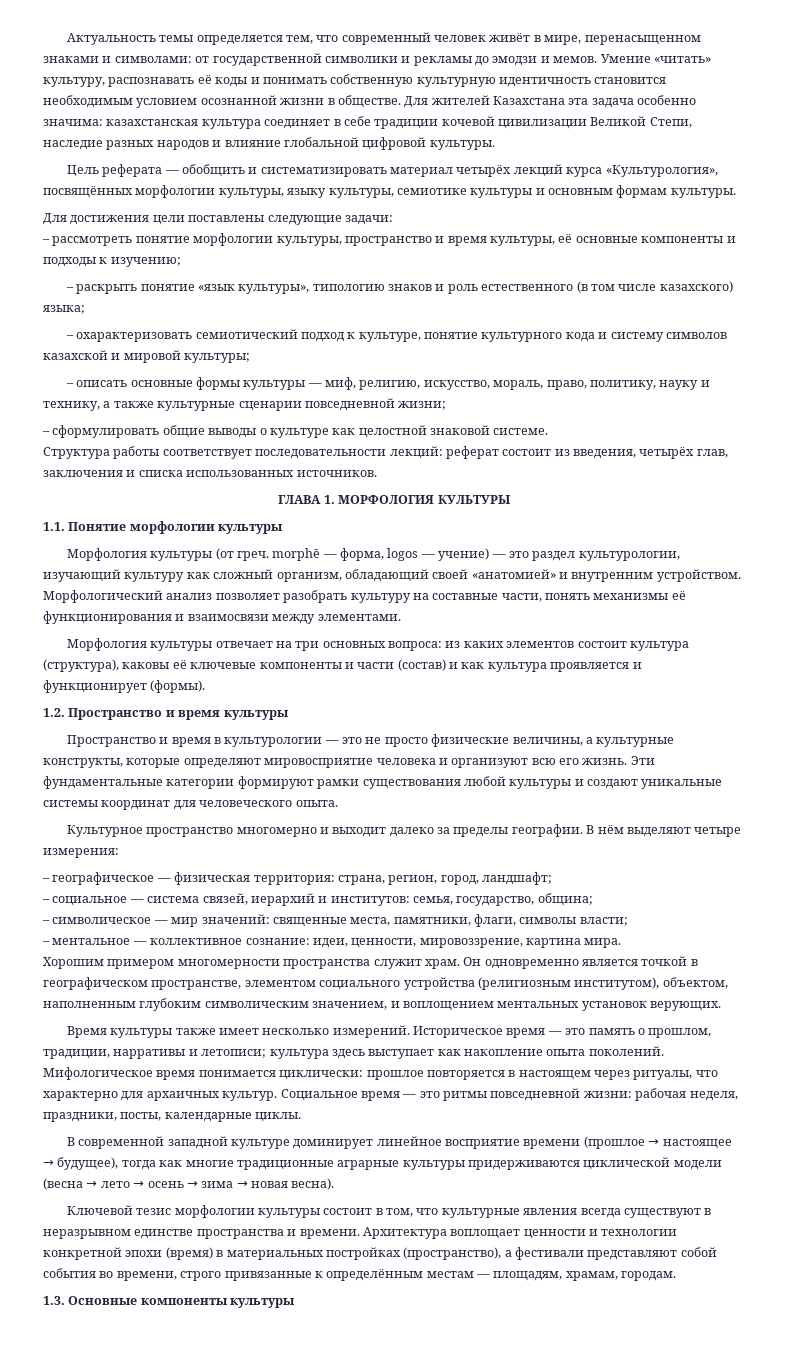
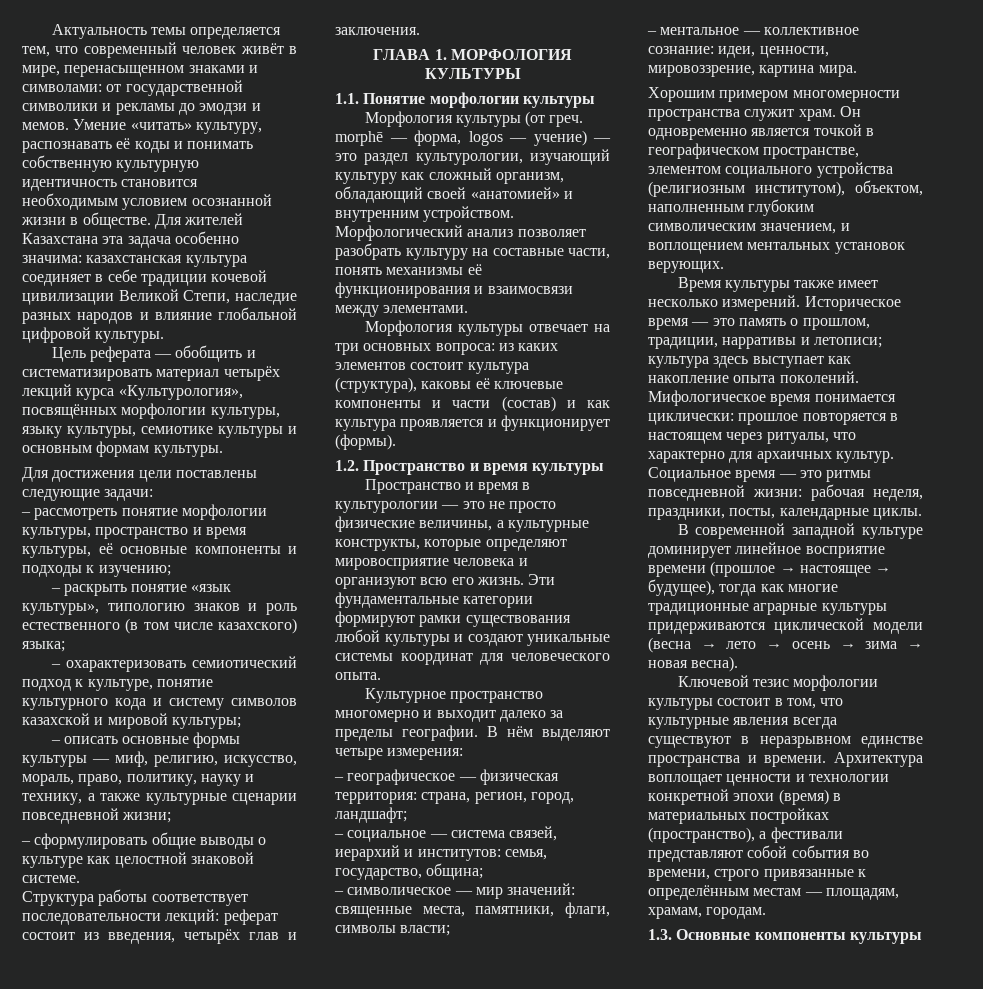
[696,449,728,458] [43,470,377,477] глав, заключения и списка использованных источников. -> [249,932,297,940] [335,27,420,35] глав и заключения.

